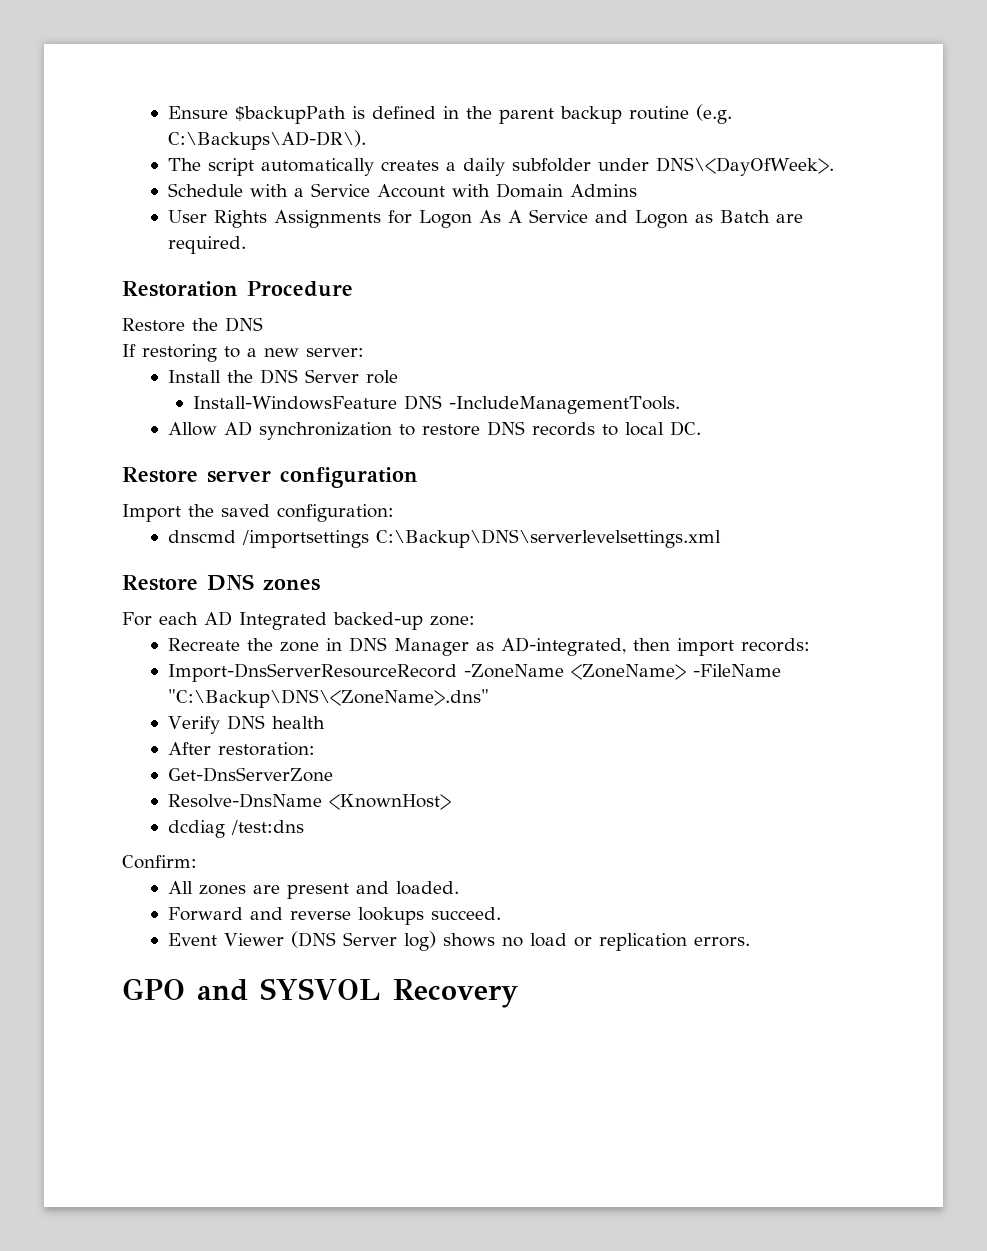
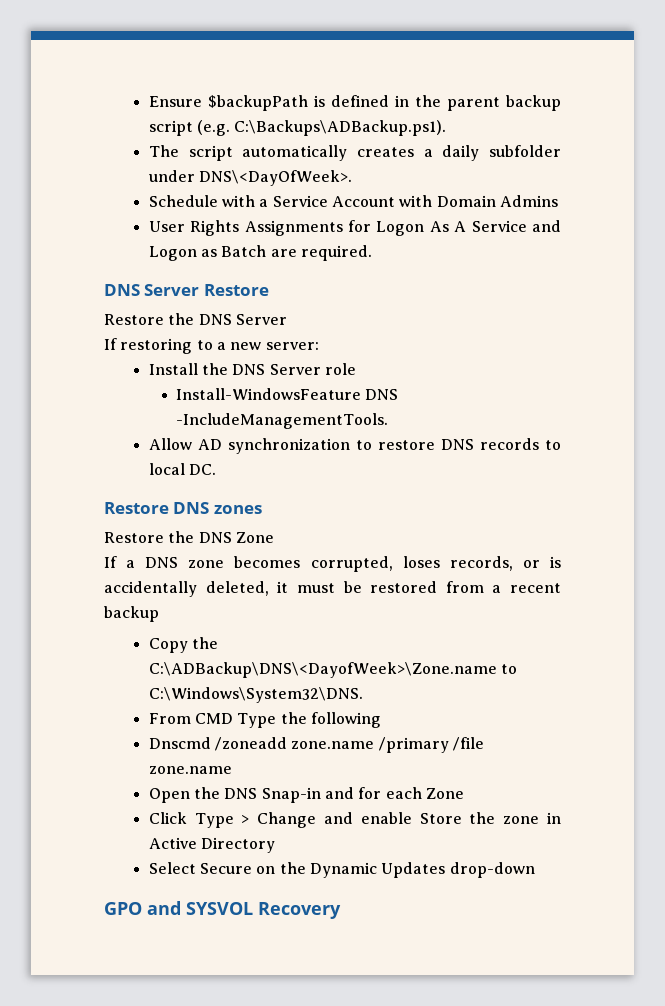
[629,104,733,124] [168,130,367,150] routine (e.g. C:\Backups\AD-DR\). -> [148,120,447,136] script (e.g. C:\Backups\ADBackup.ps1).
[122,281,353,297] [122,317,263,332] Restoration Procedure // Restore the DNS -> [104,284,269,296] [104,313,287,325] DNS Server Restore // Restore the DNS Server
[207,467,418,488] [122,504,394,522] [168,529,722,548] [122,574,320,591] [122,611,475,630] [168,637,811,656] [168,663,782,682] [168,689,490,708] [168,715,326,734] [168,742,316,756] [168,767,334,782] [168,793,452,810] [168,820,305,838] [122,855,197,869] [168,881,460,899] [168,907,502,925] [168,931,751,951] server configuration // Import the saved configuration: // dnscmd /importsettings C:\Backup\DNS\serverlevelsettings.xml // Restore DNS zones // For each AD Integrated backed-up zone: // Recreate the zone in DNS Manager as AD-integrated, then import records: // Import-DnsServerResourceRecord -ZoneName <ZoneName> -FileName "C:\Backup\DNS\<ZoneName>.dns" // Verify DNS health // After restoration: // Get-DnsServerZone // Resolve-DnsName <KnownHost> // dcdiag /test:dns // Confirm: // All zones are present and loaded. // Forward and reverse lookups succeed. // Event Viewer (DNS Server log) shows no load or replication errors. -> [173,502,262,514] [104,531,274,543] [104,556,561,572] [104,581,561,597] [104,606,159,622] [148,637,219,653] [148,662,518,678] [148,687,363,703] [148,712,382,728] [148,737,485,753] [148,766,232,774] [148,787,465,803] [148,812,561,828] [148,837,276,853] [148,862,535,878] DNS zones // Restore the DNS Zone // If a DNS zone becomes corrupted, loses records, or is accidentally deleted, it must be restored from a recent backup // Copy the C:\ADBackup\DNS\<DayofWeek>\Zone.name to C:\Windows\System32\DNS. // From CMD Type the following // Dnscmd /zoneadd zone.name /primary /file zone.name // Open the DNS Snap-in and for each Zone // Click Type > Change and enable Store the zone in Active Directory // Select Secure on the Dynamic Updates drop-down

